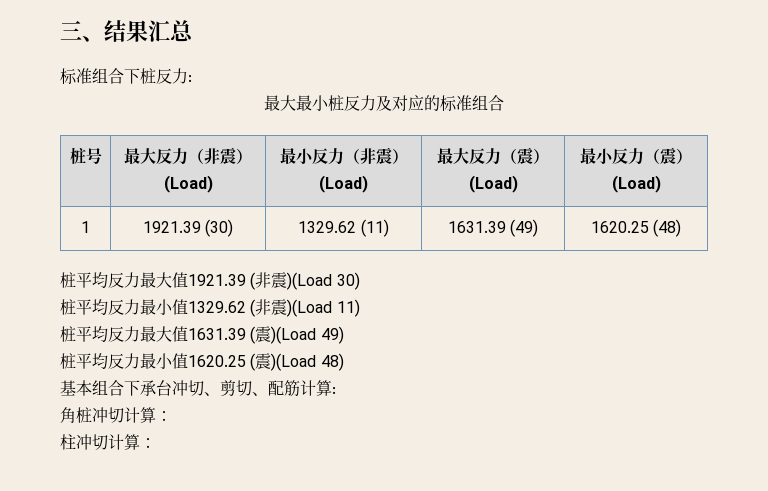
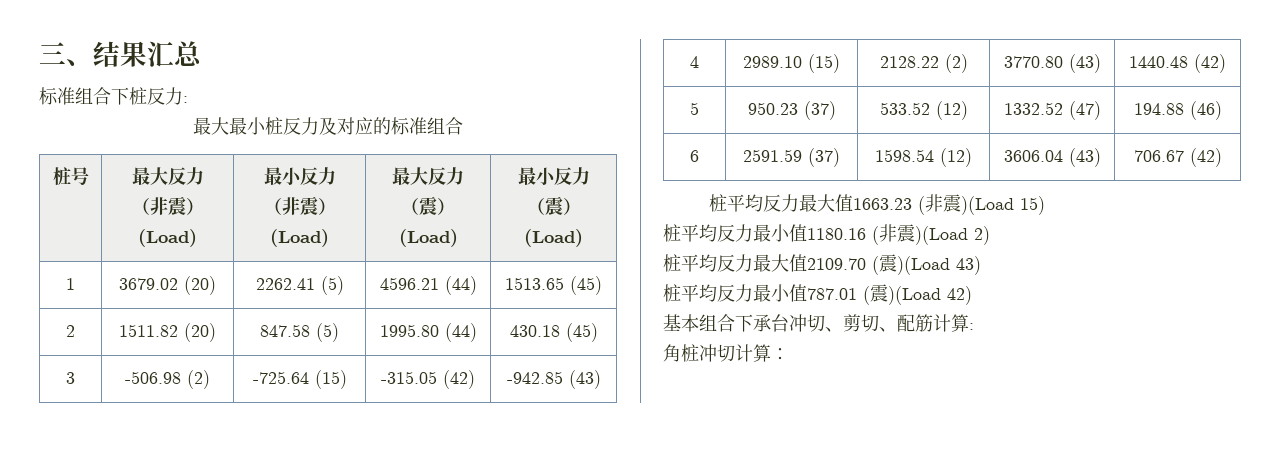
[142,219,234,237] [298,219,389,237] [447,219,539,237] [590,219,682,237] [60,272,360,290] [60,299,360,317] [60,326,344,344] [60,353,344,371] 1921.39 (30) | 1329.62 (11) | 1631.39 (49) | 1620.25 (48) // 桩平均反力最大值1921.39 (非震)(Load 30) // 桩平均反力最小值1329.62 (非震)(Load 11) // 桩平均反力最大值1631.39 (震)(Load 49) // 桩平均反力最小值1620.25 (震)(Load 48) -> [119,276,216,295] [255,276,344,295] [379,276,477,295] [505,276,602,295] [66,325,75,337] [119,323,216,342] [260,323,339,342] [379,323,477,342] [509,323,598,342] [66,372,75,384] [125,370,210,389] [252,370,347,389] [381,370,475,389] [506,370,601,389] [690,56,699,68] [743,54,840,73] [879,54,968,73] [1003,54,1101,73] [1129,54,1226,73] [690,102,699,115] [747,101,836,120] [879,101,968,120] [1003,101,1101,120] [1133,101,1222,120] [690,150,699,162] [743,148,840,167] [875,148,972,167] [1003,148,1101,167] [1133,148,1222,167] [708,194,1045,215] [663,224,990,245] [663,254,981,275] [663,284,972,305] 3679.02 (20) | 2262.41 (5) | 4596.21 (44) | 1513.65 (45) // 2 | 1511.82 (20) | 847.58 (5) | 1995.80 (44) | 430.18 (45) // 3 | -506.98 (2) | -725.64 (15) | -315.05 (42) | -942.85 (43) // 4 | 2989.10 (15) | 2128.22 (2) | 3770.80 (43) | 1440.48 (42) // 5 | 950.23 (37) | 533.52 (12) | 1332.52 (47) | 194.88 (46) // 6 | 2591.59 (37) | 1598.54 (12) | 3606.04 (43) | 706.67 (42) // 桩平均反力最大值1663.23 (非震)(Load 15) // 桩平均反力最小值1180.16 (非震)(Load 2) // 桩平均反力最大值2109.70 (震)(Load 43) // 桩平均反力最小值787.01 (震)(Load 42)
[60,434,156,450] // 柱冲切计算： -> (789, 354) none

